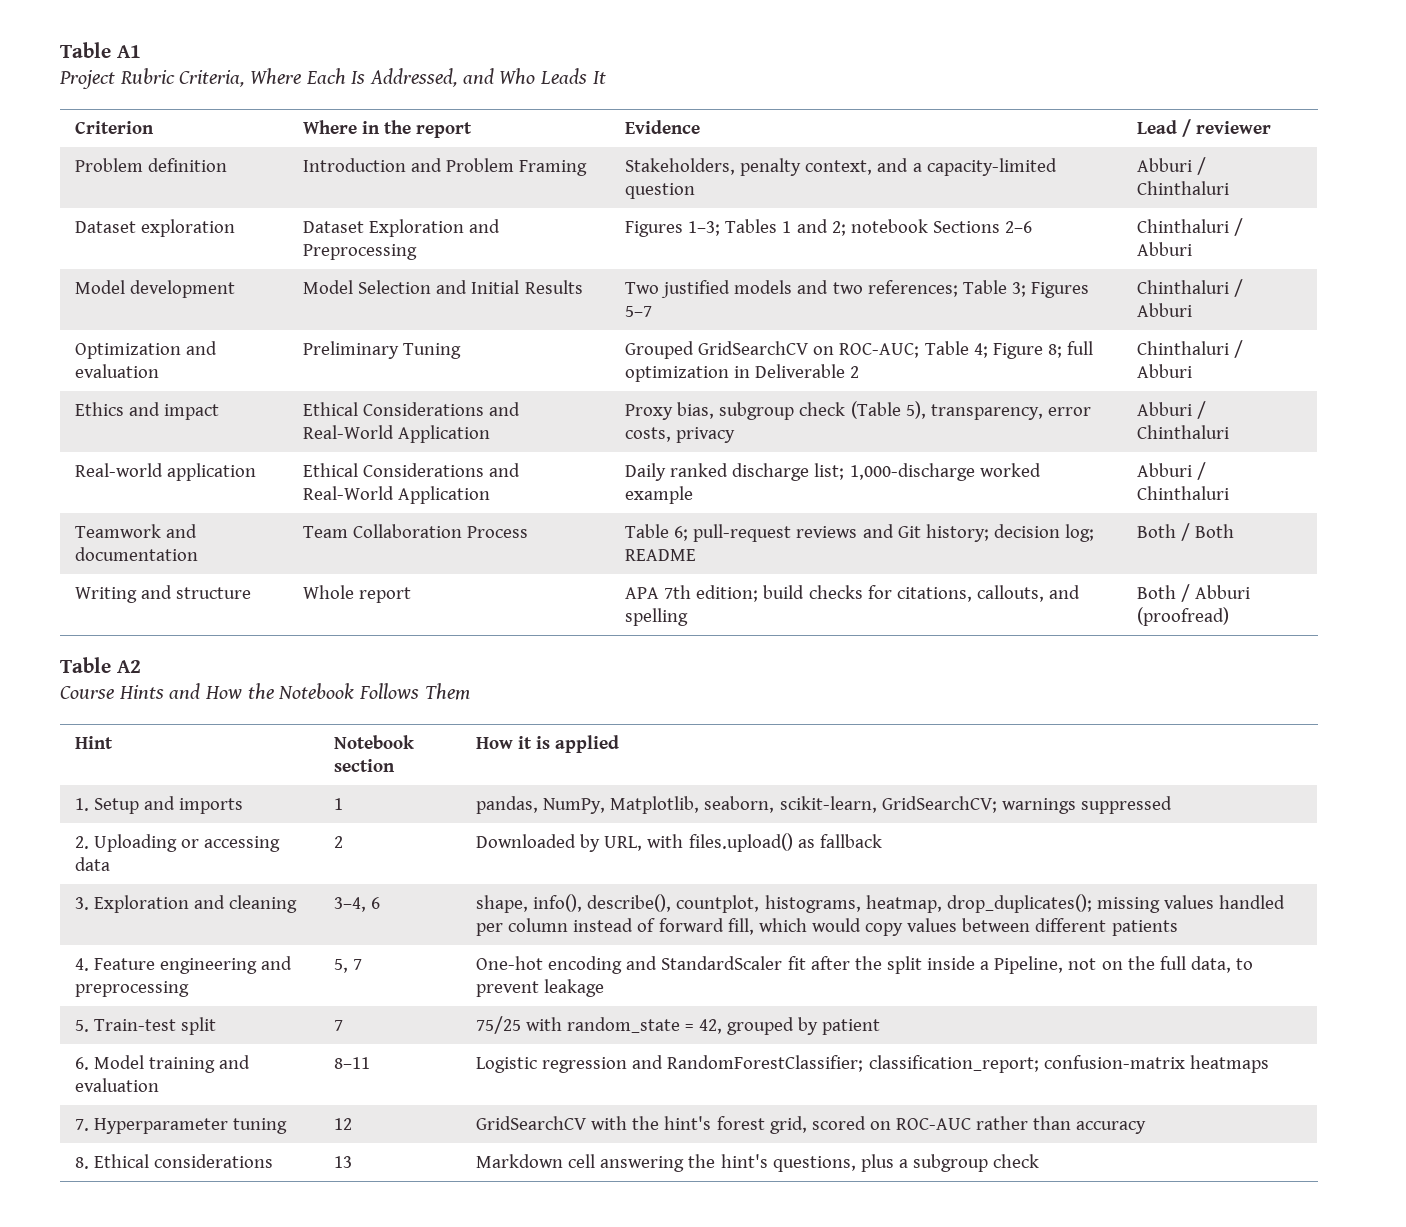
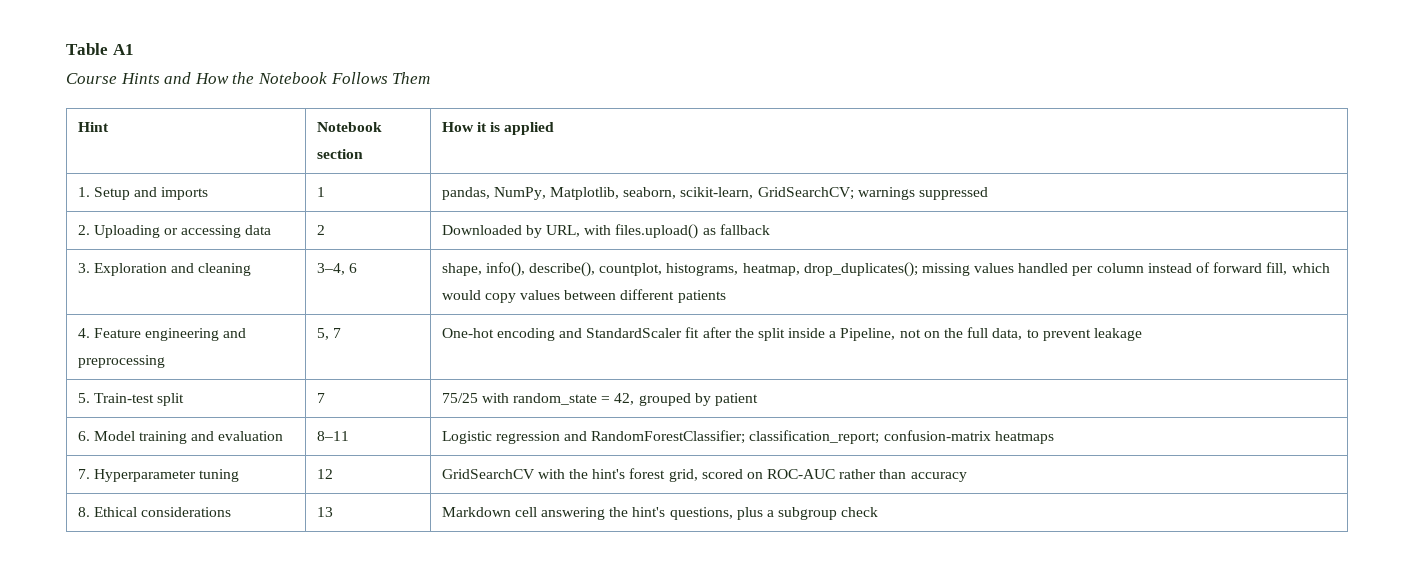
[59,68,606,89] [75,121,155,134] [303,120,473,138] [625,120,701,134] [1137,119,1272,137] [75,158,228,172] [303,158,588,176] [625,158,1057,176] [625,183,696,199] [1137,157,1207,175] [1137,181,1230,195] [75,219,236,237] [303,219,501,237] [303,244,418,260] [625,219,1033,237] [1137,218,1244,236] [1137,242,1193,256] [75,280,236,298] [303,280,583,294] [625,280,1090,298] [625,306,653,317] [1137,279,1244,297] [1137,303,1193,317] [75,341,218,359] [75,364,160,378] [303,341,462,359] [625,341,1094,359] [625,364,860,382] [1137,340,1244,358] [1137,364,1193,378] [75,402,220,420] [303,402,521,416] [303,425,491,443] [625,401,1091,420] [625,427,736,443] [1137,401,1207,419] [1137,425,1230,439] [75,463,257,481] [303,463,521,477] [303,486,491,504] [625,463,1041,481] [625,486,694,504] [1137,462,1207,480] [1137,486,1230,500] [75,524,198,538] [75,547,199,561] [303,524,529,538] [625,524,1095,542] [625,549,697,561] [1137,523,1235,541] [75,585,252,603] [303,585,412,603] [625,585,1081,602] [625,608,689,626] [1137,584,1251,602] [1137,607,1230,626] [60,657,141,673] // Project Rubric Criteria, Where Each Is Addressed, and Who Leads It // Criterion | Where in the report | Evidence | Lead / reviewer // Problem definition | Introduction and Problem Framing | Stakeholders, penalty context, and a capacity-limited question | Abburi / Chinthaluri // Dataset exploration | Dataset Exploration and Preprocessing | Figures 1–3; Tables 1 and 2; notebook Sections 2–6 | Chinthaluri / Abburi // Model development | Model Selection and Initial Results | Two justified models and two references; Table 3; Figures 5–7 | Chinthaluri / Abburi // Optimization and evaluation | Preliminary Tuning | Grouped GridSearchCV on ROC-AUC; Table 4; Figure 8; full optimization in Deliverable 2 | Chinthaluri / Abburi // Ethics and impact | Ethical Considerations and Real-World Application | Proxy bias, subgroup check (Table 5), transparency, error costs, privacy | Abburi / Chinthaluri // Real-world application | Ethical Considerations and Real-World Application | Daily ranked discharge list; 1,000-discharge worked example | Abburi / Chinthaluri // Teamwork and documentation | Team Collaboration Process | Table 6; pull-request reviews and Git history; decision log; README | Both / Both // Writing and structure | Whole report | APA 7th edition; build checks for citations, callouts, and spelling | Both / Abburi (proofread) // Table A2 -> (134, 49) none

